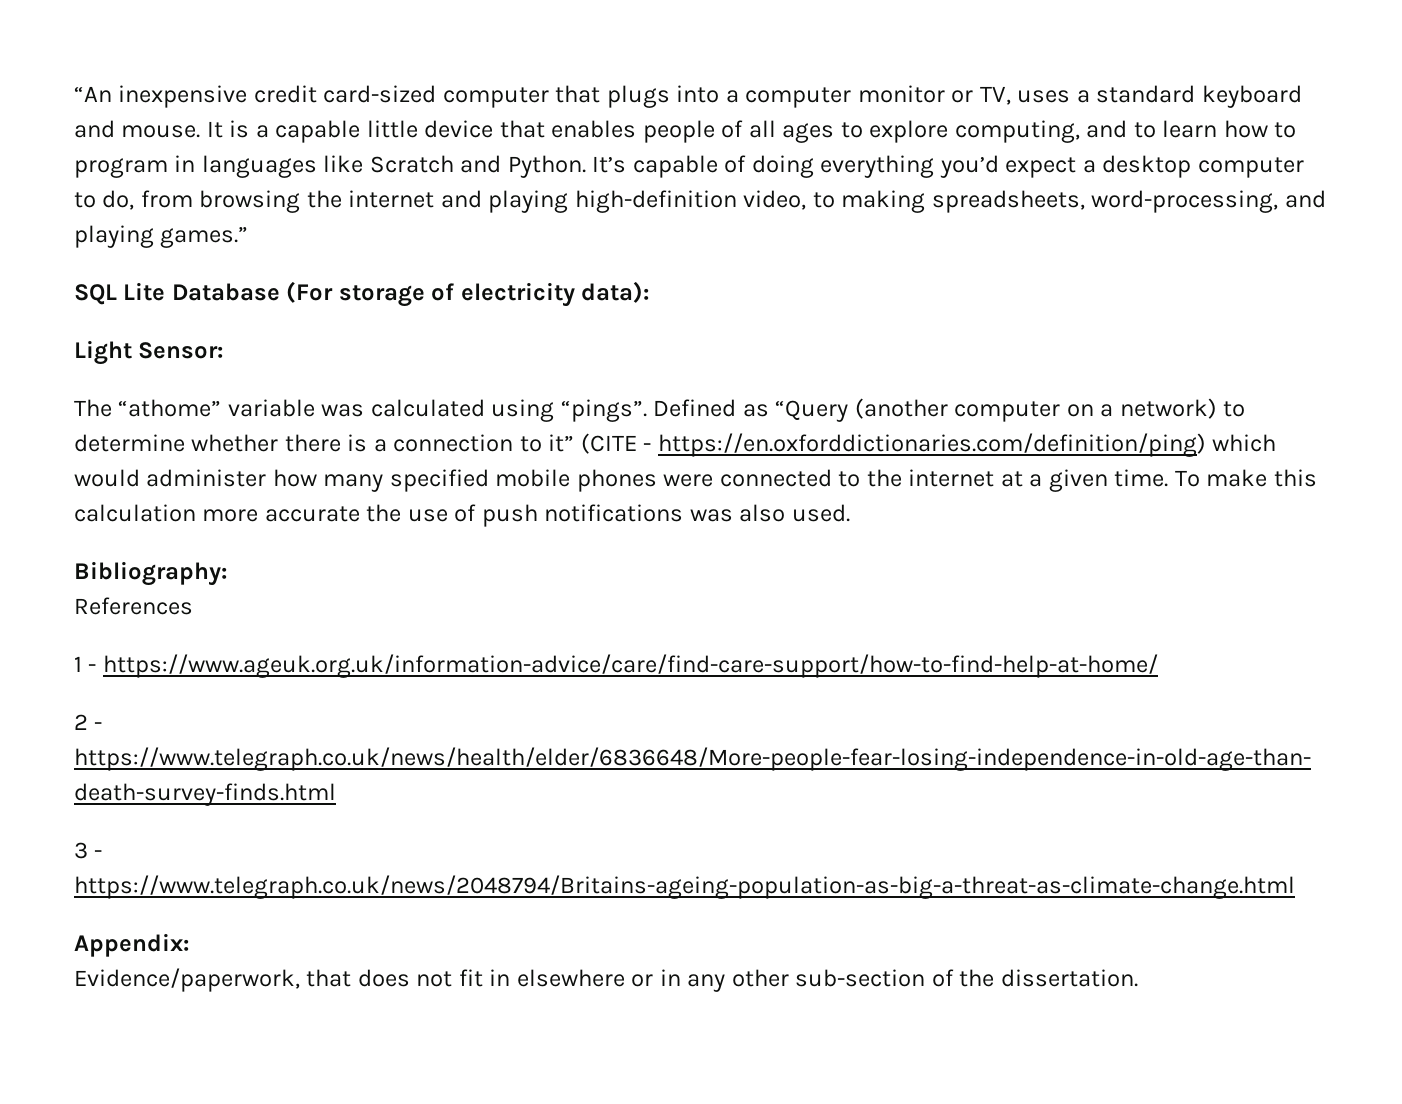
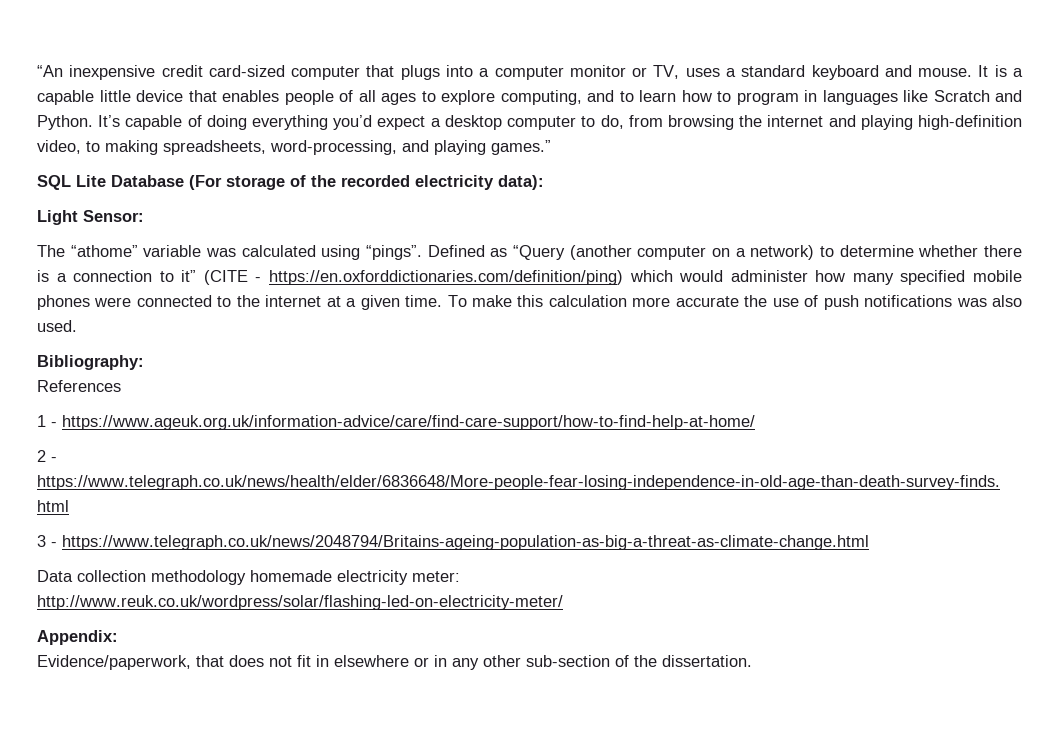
(455, 292) none -> [311,175,410,187] the recorded
(1295, 887) none -> [37,570,460,585] [37,595,563,610] // Data collection methodology homemade electricity meter: // http://www.reuk.co.uk/wordpress/solar/flashing-led-on-electricity-meter/

